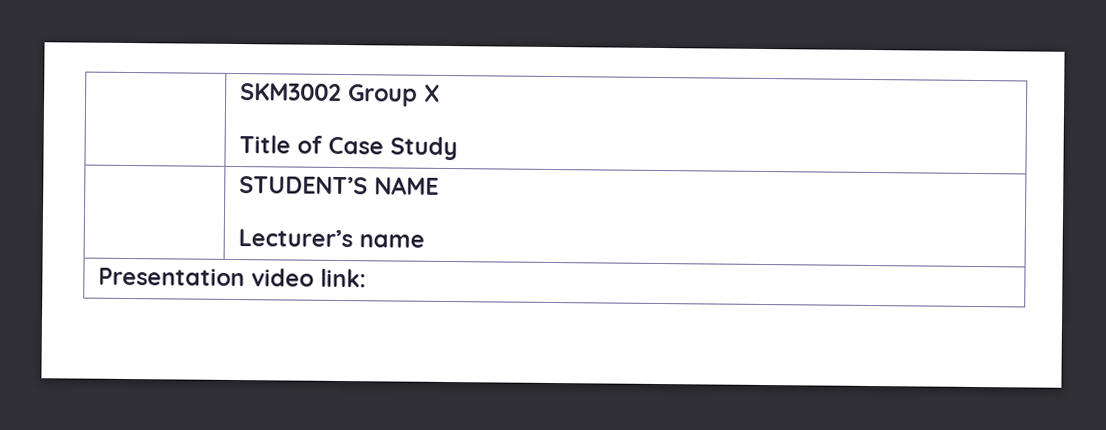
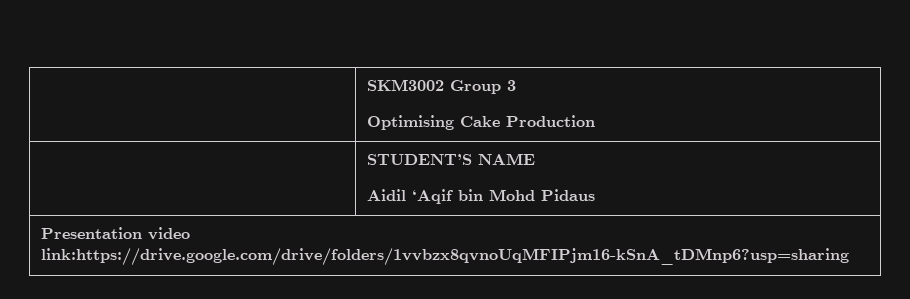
[424,84,441,102] [239,135,459,161] [239,176,440,195] [238,229,426,248] X // Title of Case Study // | STUDENT’S NAME // Lecturer’s name -> [507,80,517,91] [367,115,596,130] [367,153,536,165] [367,189,596,204] 3 // Optimising Cake Production // | STUDENT’S NAME // Aidil ‘Aqif bin Mohd Pidaus
[320,268,367,288] link: -> [41,248,850,266] link:https://drive.google.com/drive/folders/1vvbzx8qvnoUqMFIPjm16-kSnA_tDMnp6?usp=sharing

